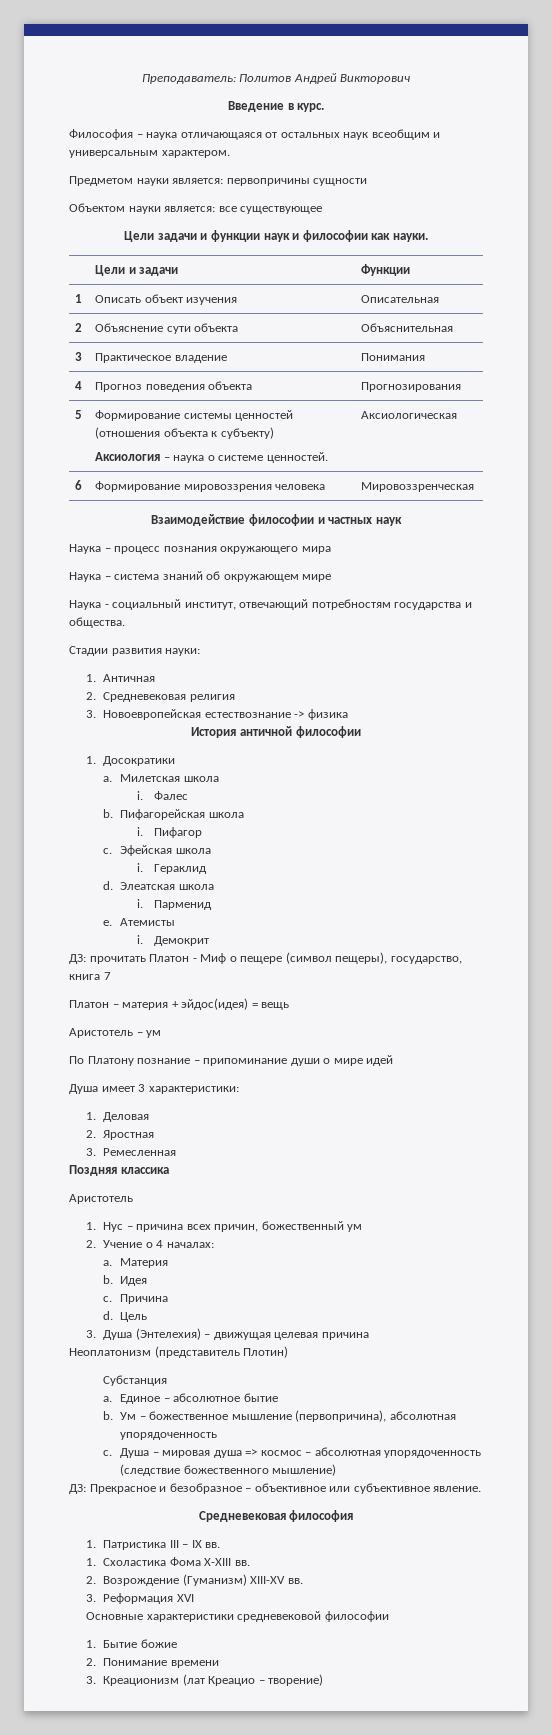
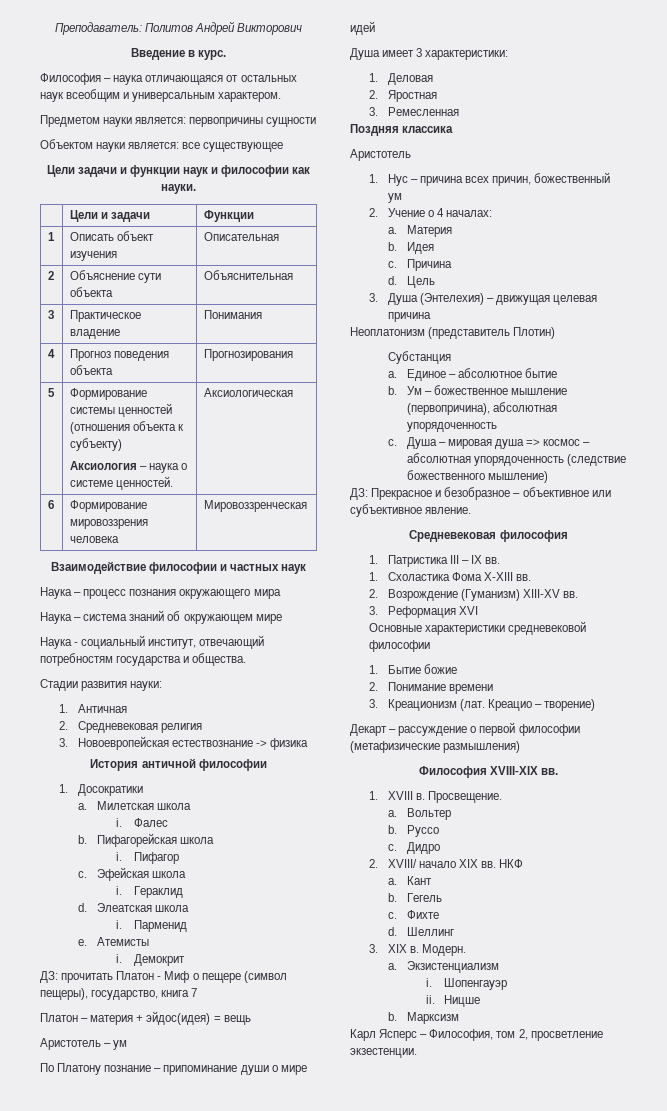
[182,1674,205,1686] (лат -> [459,699,485,711] (лат.
(324, 1680) none -> [350,722,580,736] [350,741,521,753] [418,766,559,778] [368,791,503,803] [387,808,451,820] [387,825,439,837] [387,842,440,854] [368,859,524,868] [387,876,432,885] [387,893,442,902] [387,910,439,919] [387,927,454,936] [368,944,467,956] [387,961,499,973] [425,978,508,990] [425,995,481,1007] [387,1012,459,1024] [350,1029,603,1041] [350,1048,417,1058] // Декарт – рассуждение о первой философии (метафизические размышления) // Философия XVIII-XIX вв. // 1. XVIII в. Просвещение. // a. Вольтер // b. Руссо // c. Дидро // 2. XVIII/ начало XIX вв. НКФ // a. Кант // b. Гегель // c. Фихте // d. Шеллинг // 3. XIX в. Модерн. // a. Экзистенциализм // i. Шопенгауэр // ii. Ницше // b. Марксизм // Карл Ясперс – Философия, том 2, просветление экзестенции.

